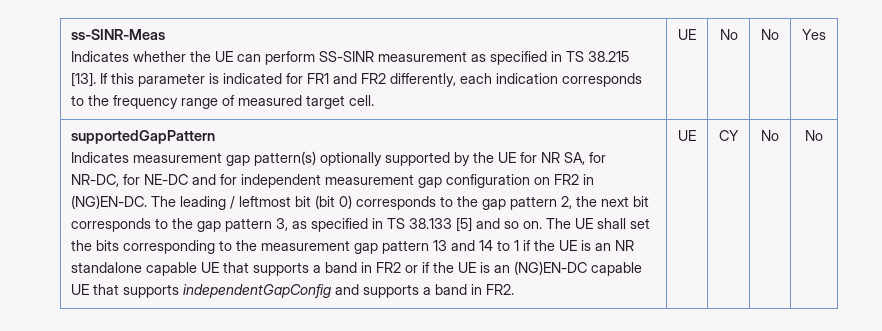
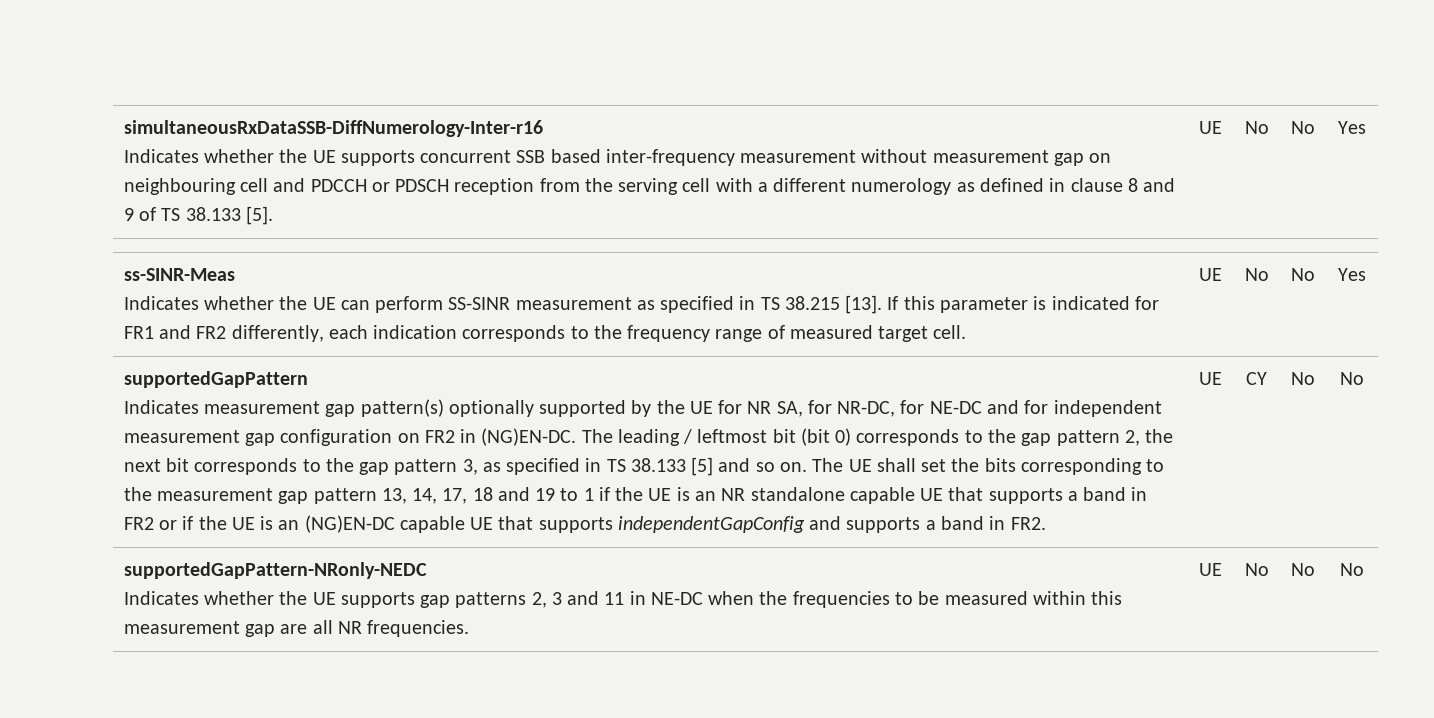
(70, 34) none -> [123,120,543,137] [123,149,1112,166] [123,178,1176,195] [123,206,273,225] [1199,121,1222,134] [1244,121,1269,134] [1291,121,1315,134] [1338,121,1366,134] simultaneousRxDataSSB-DiffNumerology-Inter-r16 // Indicates whether the UE supports concurrent SSB based inter-frequency measurement without measurement gap on neighbouring cell and PDCCH or PDSCH reception from the serving cell with a different numerology as defined in clause 8 and 9 of TS 38.133 [5]. | UE | No | No | Yes //
[432,240,493,251] 13 and 14 -> [381,487,556,504] 13, 14, 17, 18 and 19
(823, 135) none -> [123,562,427,579] [123,591,1123,608] [123,620,470,637] [1199,563,1222,576] [1244,563,1269,576] [1291,563,1315,576] [1340,563,1364,576] // supportedGapPattern-NRonly-NEDC // Indicates whether the UE supports gap patterns 2, 3 and 11 in NE-DC when the frequencies to be measured within this measurement gap are all NR frequencies. | UE | No | No | No

